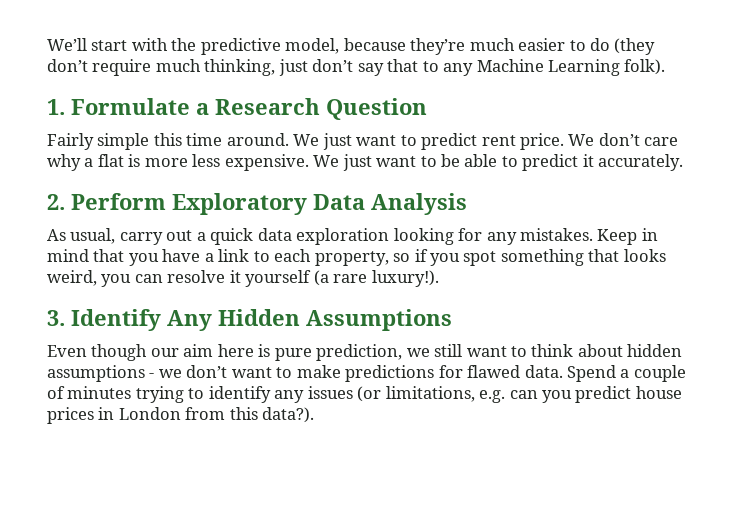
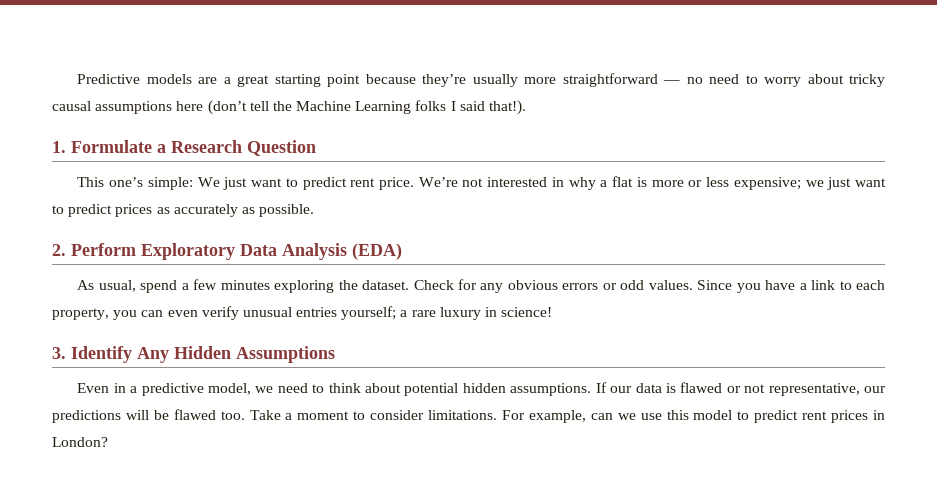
[47,38,656,55] [47,59,666,76] We’ll start with the predictive model, because they’re much easier to do (they don’t require much thinking, just don’t say that to any Machine Learning folk). -> [77,73,885,87] [52,100,527,115] Predictive models are a great starting point because they’re usually more straightforward — no need to worry about tricky causal assumptions here (don’t tell the Machine Learning folks I said that!).
[47,133,289,150] Fairly simple this time around. -> [77,177,193,190] This one’s simple:
[568,133,679,146] We don’t care -> [418,177,564,187] We’re not interested in
[192,154,684,171] less expensive. We just want to be able to predict it accurately. -> [688,177,886,190] [52,204,315,217] or less expensive; we just want to predict prices as accurately as possible.
(467, 204) none -> [352,243,402,260] (EDA)
[119,228,658,245] [47,249,125,262] carry out a quick data exploration looking for any mistakes. Keep in mind that -> [140,279,733,293] spend a few minutes exploring the dataset. Check for any obvious errors or odd values. Since
[393,249,666,266] [47,270,439,287] so if you spot something that looks weird, you can resolve it yourself (a rare luxury!). -> [113,306,553,320] you can even verify unusual entries yourself; a rare luxury in science!
[91,344,683,361] [47,365,686,382] [47,386,682,403] [47,407,315,424] though our aim here is pure prediction, we still want to think about hidden assumptions - we don’t want to make predictions for flawed data. Spend a couple of minutes trying to identify any issues (or limitations, e.g. can you predict house prices in London from this data?). -> [113,382,886,396] [52,409,885,423] [52,437,108,447] in a predictive model, we need to think about potential hidden assumptions. If our data is flawed or not representative, our predictions will be flawed too. Take a moment to consider limitations. For example, can we use this model to predict rent prices in London?

